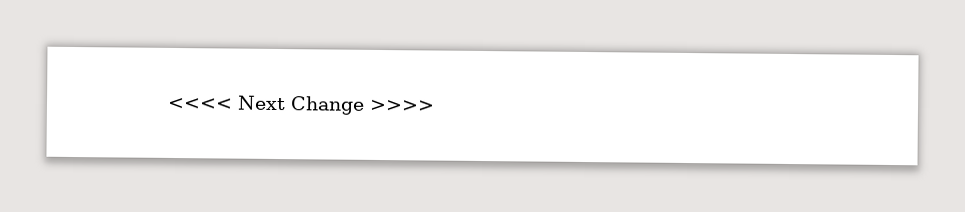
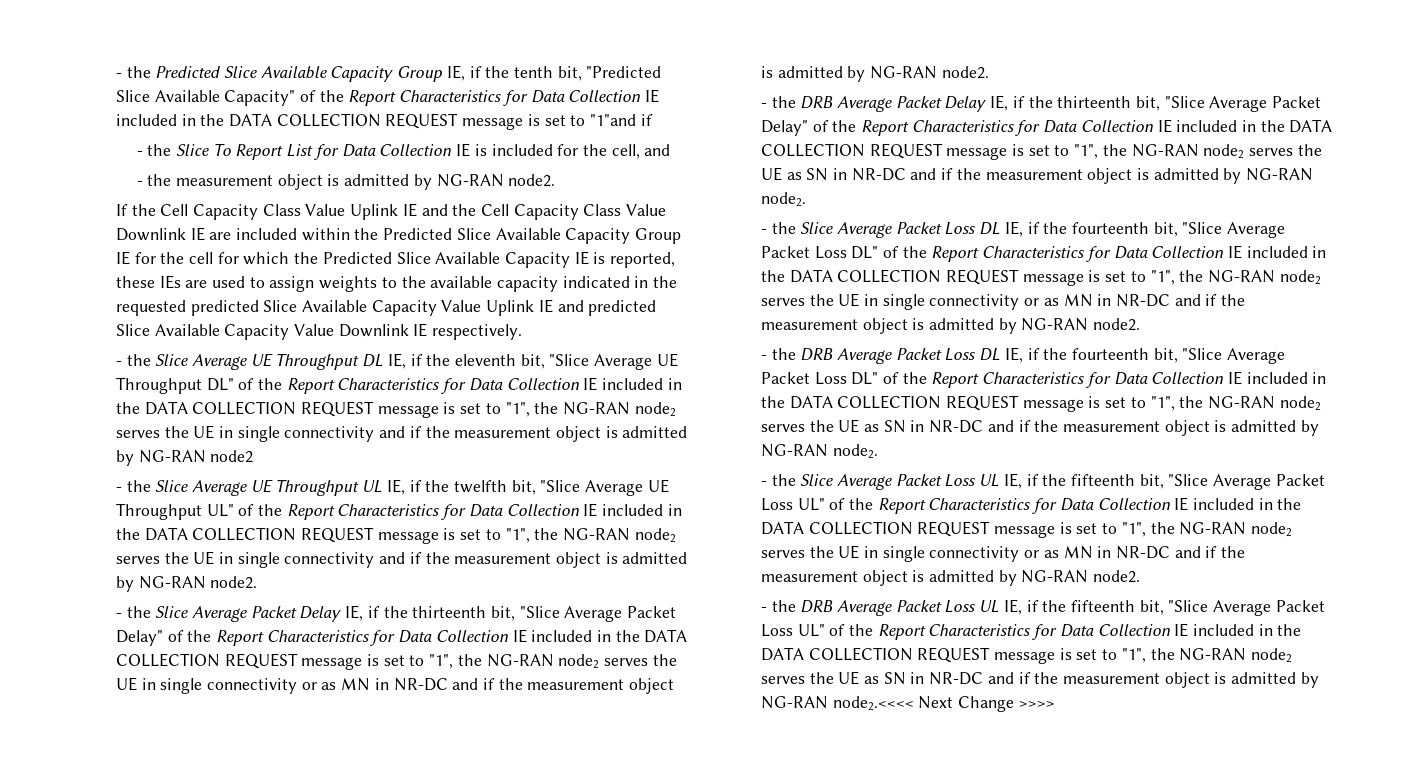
[167,97,234,110] <<<< -> [115,65,662,82] [115,89,660,106] [115,113,653,130] [136,143,671,160] [136,174,556,190] [115,203,667,220] [115,227,682,244] [115,251,676,268] [115,275,678,292] [115,299,657,316] [115,323,523,340] [115,353,678,370] [115,377,682,394] [115,401,676,418] [115,425,688,442] [115,450,254,466] [115,479,669,496] [115,503,682,520] [115,527,676,544] [115,551,688,568] [115,576,258,592] [115,605,677,622] [115,629,688,646] [115,653,677,670] [115,677,675,694] [760,66,989,82] [760,95,1322,112] [760,119,1333,136] [760,143,1322,160] [760,167,1314,184] [760,192,806,207] [760,221,1286,238] [760,245,1327,262] [760,269,1321,286] [760,293,1246,310] [760,318,1141,334] [760,347,1286,364] [760,371,1327,388] [760,395,1321,412] [760,419,1319,436] [760,444,878,459] [760,473,1325,490] [760,497,1302,514] [760,521,1293,538] [760,545,1246,562] [760,570,1141,586] [760,599,1325,616] [760,623,1302,640] [760,647,1293,664] [760,671,1319,688] [760,696,914,711] - the Predicted Slice Available Capacity Group IE, if the tenth bit, "Predicted Slice Available Capacity" of the Report Characteristics for Data Collection IE included in the DATA COLLECTION REQUEST message is set to "1"and if // - the Slice To Report List for Data Collection IE is included for the cell, and // - the measurement object is admitted by NG-RAN node2. // If the Cell Capacity Class Value Uplink IE and the Cell Capacity Class Value Downlink IE are included within the Predicted Slice Available Capacity Group IE for the cell for which the Predicted Slice Available Capacity IE is reported, these IEs are used to assign weights to the available capacity indicated in the requested predicted Slice Available Capacity Value Uplink IE and predicted Slice Available Capacity Value Downlink IE respectively. // - the Slice Average UE Throughput DL IE, if the eleventh bit, "Slice Average UE Throughput DL" of the Report Characteristics for Data Collection IE included in the DATA COLLECTION REQUEST message is set to "1", the NG-RAN node2 serves the UE in single connectivity and if the measurement object is admitted by NG-RAN node2 // - the Slice Average UE Throughput UL IE, if the twelfth bit, "Slice Average UE Throughput UL" of the Report Characteristics for Data Collection IE included in the DATA COLLECTION REQUEST message is set to "1", the NG-RAN node2 serves the UE in single connectivity and if the measurement object is admitted by NG-RAN node2. // - the Slice Average Packet Delay IE, if the thirteenth bit, "Slice Average Packet Delay" of the Report Characteristics for Data Collection IE included in the DATA COLLECTION REQUEST message is set to "1", the NG-RAN node2 serves the UE in single connectivity or as MN in NR-DC and if the measurement object is admitted by NG-RAN node2. // - the DRB Average Packet Delay IE, if the thirteenth bit, "Slice Average Packet Delay" of the Report Characteristics for Data Collection IE included in the DATA COLLECTION REQUEST message is set to "1", the NG-RAN node2 serves the UE as SN in NR-DC and if the measurement object is admitted by NG-RAN node2. // - the Slice Average Packet Loss DL IE, if the fourteenth bit, "Slice Average Packet Loss DL" of the Report Characteristics for Data Collection IE included in the DATA COLLECTION REQUEST message is set to "1", the NG-RAN node2 serves the UE in single connectivity or as MN in NR-DC and if the measurement object is admitted by NG-RAN node2. // - the DRB Average Packet Loss DL IE, if the fourteenth bit, "Slice Average Packet Loss DL" of the Report Characteristics for Data Collection IE included in the DATA COLLECTION REQUEST message is set to "1", the NG-RAN node2 serves the UE as SN in NR-DC and if the measurement object is admitted by NG-RAN node2. // - the Slice Average Packet Loss UL IE, if the fifteenth bit, "Slice Average Packet Loss UL" of the Report Characteristics for Data Collection IE included in the DATA COLLECTION REQUEST message is set to "1", the NG-RAN node2 serves the UE in single connectivity or as MN in NR-DC and if the measurement object is admitted by NG-RAN node2. // - the DRB Average Packet Loss UL IE, if the fifteenth bit, "Slice Average Packet Loss UL" of the Report Characteristics for Data Collection IE included in the DATA COLLECTION REQUEST message is set to "1", the NG-RAN node2 serves the UE as SN in NR-DC and if the measurement object is admitted by NG-RAN node2.<<<<

